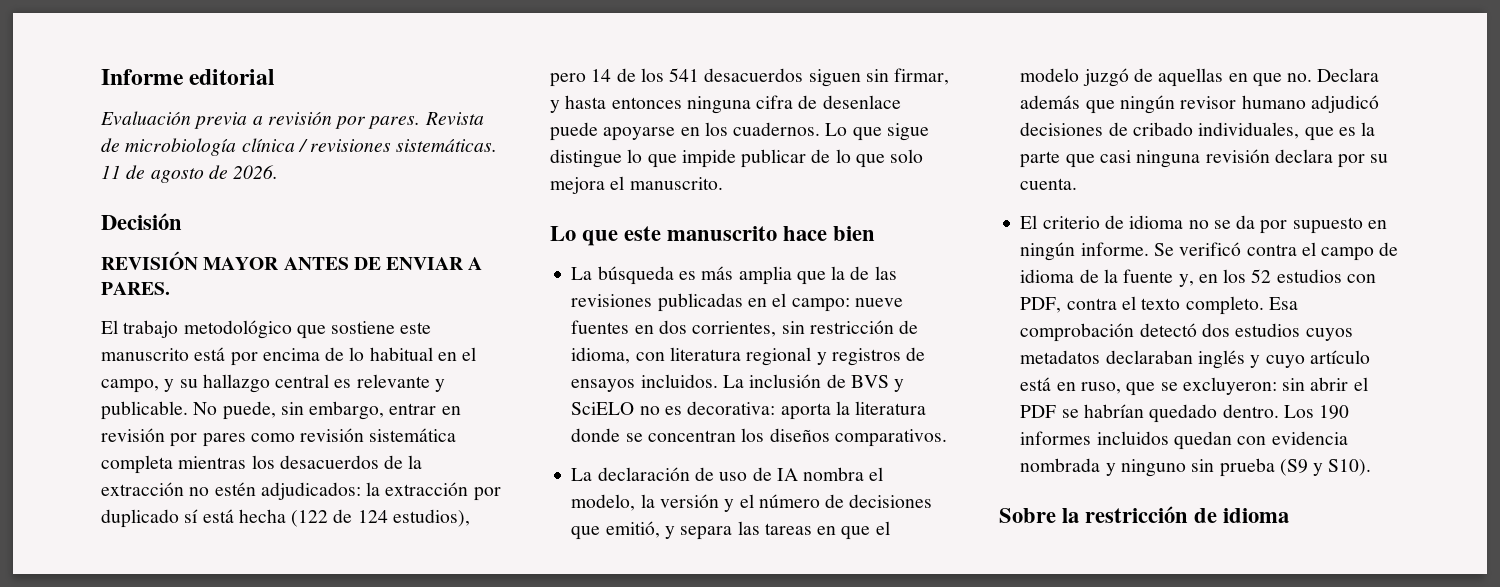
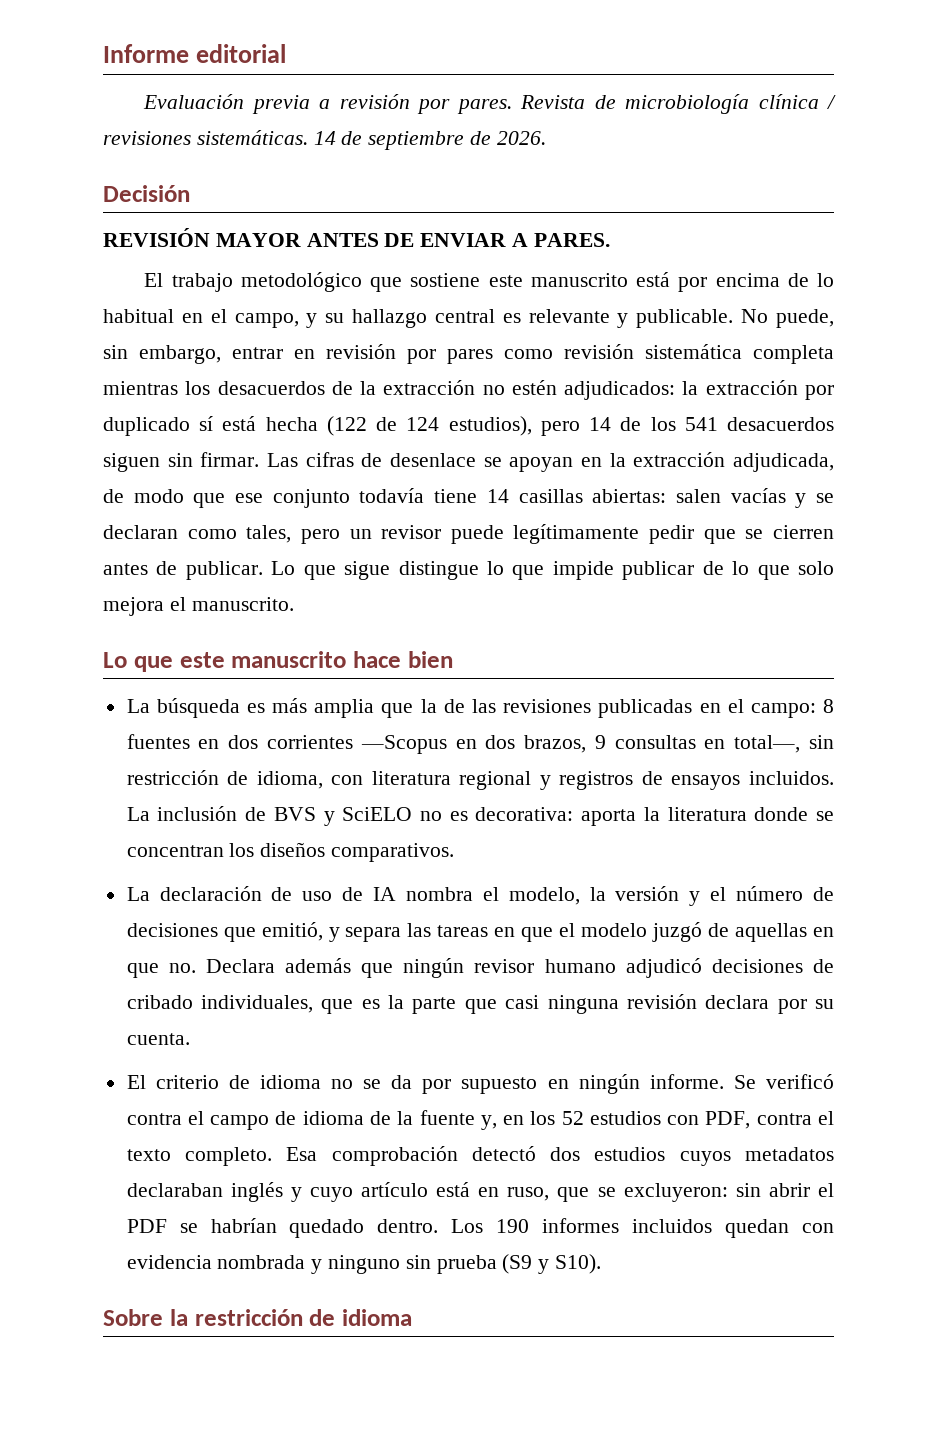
[101,165,204,183] 11 de agosto -> [313,131,465,150] 14 de septiembre
[894,68,950,85] [550,95,901,114] [550,122,821,141] firmar, y hasta entonces ninguna cifra de desenlace puede apoyarse en los cuadernos. -> [200,452,834,472] [103,488,835,508] [103,524,834,544] [103,561,263,580] firmar. Las cifras de desenlace se apoyan en la extracción adjudicada, de modo que ese conjunto todavía tiene 14 casillas abiertas: salen vacías y se declaran como tales, pero un revisor puede legítimamente pedir que se cierren antes de publicar.
[854,298,903,307] nueve -> [823,699,835,713] 8
[692,321,777,337] corrientes, -> [266,735,801,754] corrientes —Scopus en dos brazos, 9 consultas en total—,

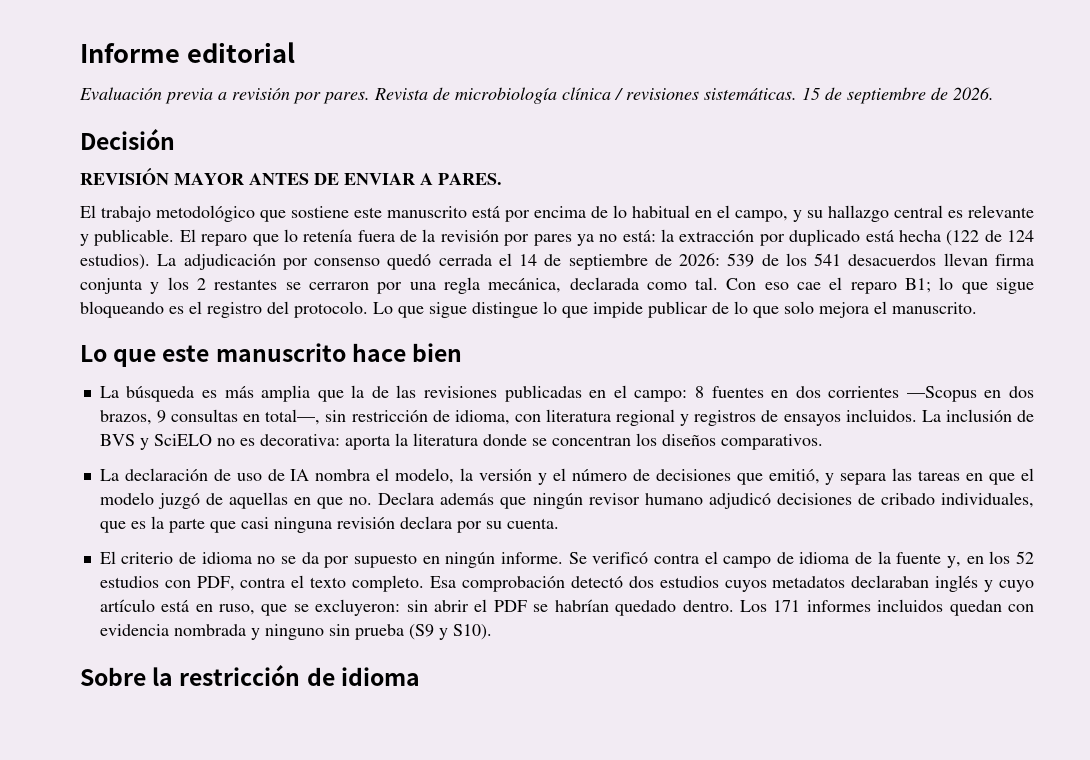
[313,131,336,145] 14 -> [802,87,820,100] 15
[741,309,834,328] [103,344,834,364] [103,380,676,400] No puede, sin embargo, entrar en revisión por pares como revisión sistemática completa mientras los desacuerdos de la extracción no estén adjudicados: -> [179,229,656,246] El reparo que lo retenía fuera de la revisión por pares ya no está:
[199,416,214,431] sí -> (861, 237) none
[448,416,835,436] [103,452,834,472] [103,488,835,508] [103,524,834,544] [103,561,263,580] estudios), pero 14 de los 541 desacuerdos siguen sin firmar. Las cifras de desenlace se apoyan en la extracción adjudicada, de modo que ese conjunto todavía tiene 14 casillas abiertas: salen vacías y se declaran como tales, pero un revisor puede legítimamente pedir que se cierren antes de publicar. -> [80,253,1035,270] [80,277,1035,294] [80,301,368,318] estudios). La adjudicación por consenso quedó cerrada el 14 de septiembre de 2026: 539 de los 541 desacuerdos llevan firma conjunta y los 2 restantes se cerraron por una regla mecánica, declarada como tal. Con eso cae el reparo B1; lo que sigue bloqueando es el registro del protocolo.
[496,1219,530,1233] 190 -> [773,600,801,612] 171

